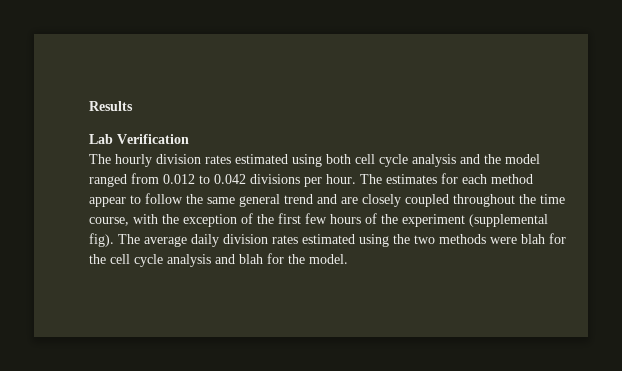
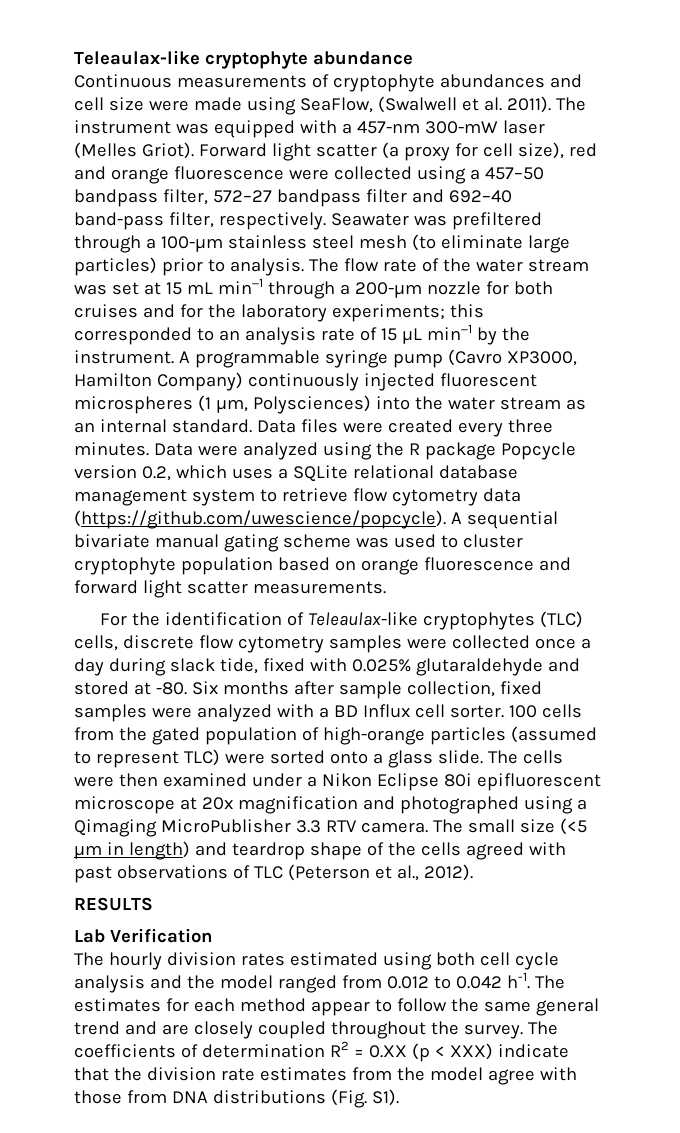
[89,101,133,111] Results -> [74,50,413,69] [74,74,582,92] [74,96,586,115] [74,120,545,138] [74,142,597,161] [74,166,544,184] [74,189,512,207] [74,212,542,230] [74,234,570,253] [74,257,589,276] [74,278,553,299] [74,304,484,322] [74,324,530,345] [74,349,577,368] [74,372,537,391] [74,395,586,414] [74,419,553,437] [74,442,576,460] [74,465,518,482] [74,488,521,506] [74,510,558,529] [74,534,523,552] [74,557,571,575] [74,580,386,598] [100,611,584,630] [74,635,591,653] [74,658,580,676] [74,681,542,699] [74,704,582,722] [74,726,597,745] [74,749,563,768] [74,773,601,791] [74,796,587,814] [74,818,587,837] [74,841,566,860] [74,864,473,883] [74,897,153,911] Teleaulax-like cryptophyte abundance // Continuous measurements of cryptophyte abundances and cell size were made using SeaFlow, (Swalwell et al. 2011). The instrument was equipped with a 457-nm 300-mW laser (Melles Griot). Forward light scatter (a proxy for cell size), red and orange fluorescence were collected using a 457–50 bandpass filter, 572–27 bandpass filter and 692–40 band-pass filter, respectively. Seawater was prefiltered through a 100-μm stainless steel mesh (to eliminate large particles) prior to analysis. The flow rate of the water stream was set at 15 mL min−1 through a 200-µm nozzle for both cruises and for the laboratory experiments; this corresponded to an analysis rate of 15 μL min−1 by the instrument. A programmable syringe pump (Cavro XP3000, Hamilton Company) continuously injected fluorescent microspheres (1 μm, Polysciences) into the water stream as an internal standard. Data files were created every three minutes. Data were analyzed using the R package Popcycle version 0.2, which uses a SQLite relational database management system to retrieve flow cytometry data (https://github.com/uwescience/popcycle). A sequential bivariate manual gating scheme was used to cluster cryptophyte population based on orange fluorescence and forward light scatter measurements. // For the identification of Teleaulax-like cryptophytes (TLC) cells, discrete flow cytometry samples were collected once a day during slack tide, fixed with 0.025% glutaraldehyde and stored at -80. Six months after sample collection, fixed samples were analyzed with a BD Influx cell sorter. 100 cells from the gated population of high-orange particles (assumed to represent TLC) were sorted onto a glass slide. The cells were then examined under a Nikon Eclipse 80i epifluorescent microscope at 20x magnification and photographed using a Qimaging MicroPublisher 3.3 RTV camera. The small size (<5 µm in length) and teardrop shape of the cells agreed with past observations of TLC (Peterson et al., 2012). // RESULTS
[250,174,356,187] divisions per hour. -> [506,972,530,989] h-1.
[540,194,565,204] [89,213,548,227] [89,233,566,247] [89,253,348,267] time course, with the exception of the first few hours of the experiment (supplemental fig). The average daily division rates estimated using the two methods were blah for the cell cycle analysis and blah for the model. -> [463,1021,558,1039] [74,1041,569,1062] [74,1067,577,1085] [74,1089,399,1108] survey. The coefficients of determination R2 = 0.XX (p < XXX) indicate that the division rate estimates from the model agree with those from DNA distributions (Fig. S1).

